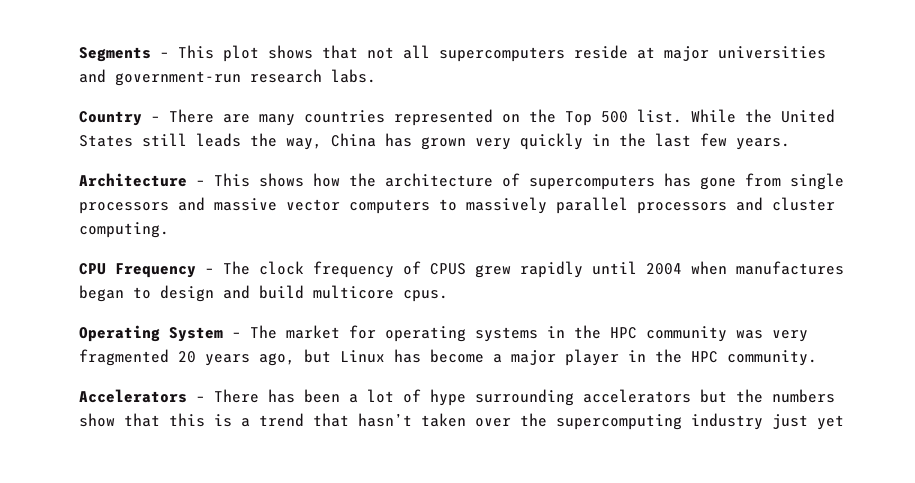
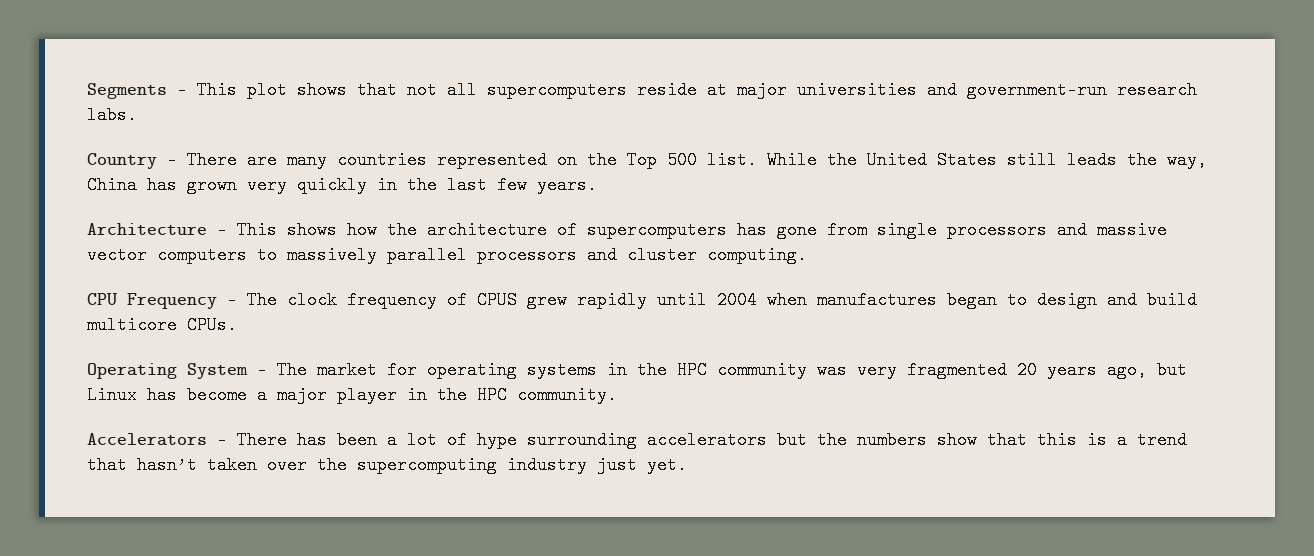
[403,290,448,302] cpus. -> [187,316,237,334] CPUs.
[817,415,844,430] yet -> [647,456,687,474] yet.

